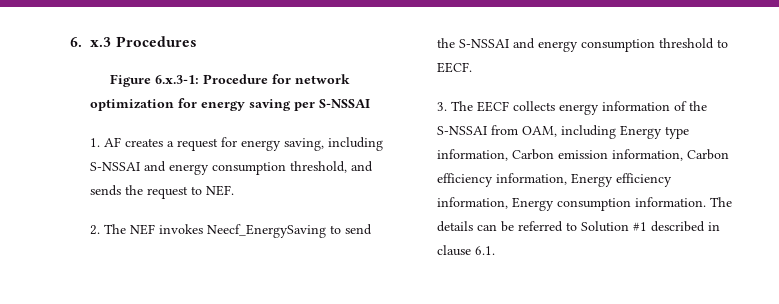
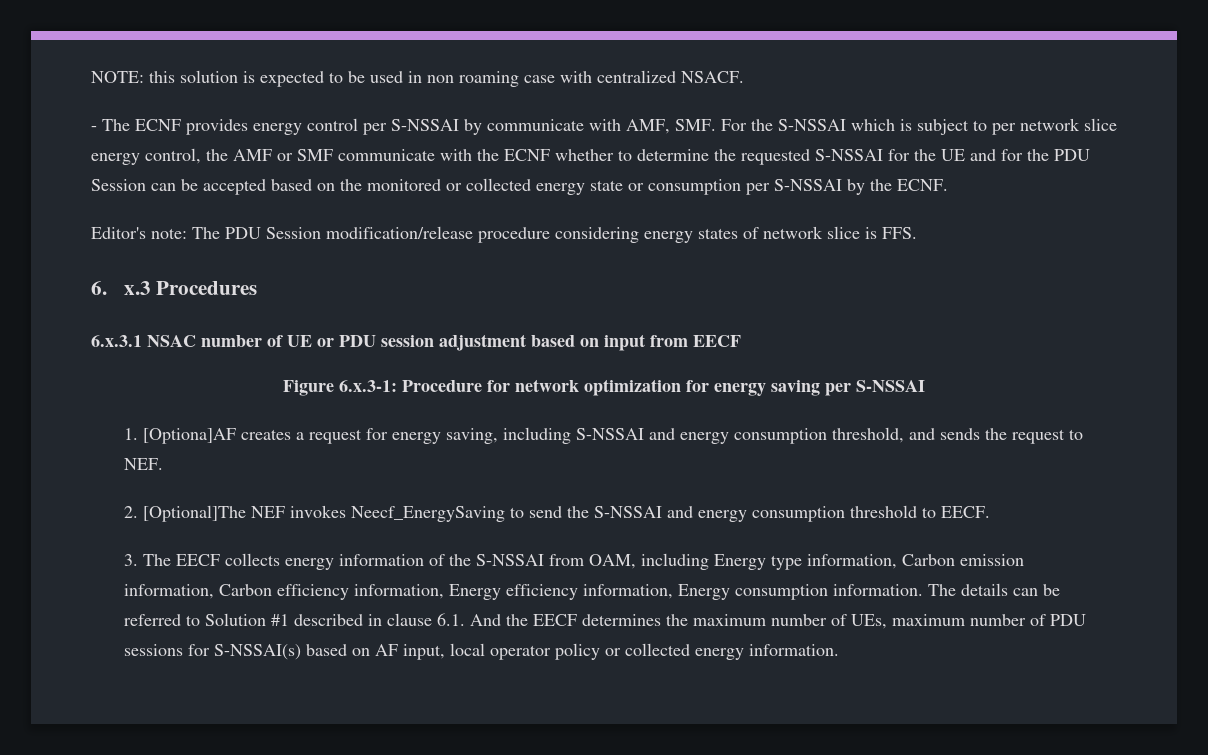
[70,36,197,47] 6. x.3 Procedures -> [91,70,744,87] [91,118,1117,135] [91,148,1090,165] [91,178,948,195] [91,226,917,243] [91,281,258,295] [91,334,741,351] NOTE: this solution is expected to be used in non roaming case with centralized NSACF. // - The ECNF provides energy control per S-NSSAI by communicate with AMF, SMF. For the S-NSSAI which is subject to per network slice energy control, the AMF or SMF communicate with the ECNF whether to determine the requested S-NSSAI for the UE and for the PDU Session can be accepted based on the monitored or collected energy state or consumption per S-NSSAI by the ECNF. // Editor's note: The PDU Session modification/release procedure considering energy states of network slice is FFS. // 6. x.3 Procedures // 6.x.3.1 NSAC number of UE or PDU session adjustment based on input from EECF
[104,137,122,147] AF -> [142,428,236,444] [Optiona]AF
[104,224,127,234] The -> [142,505,246,522] [Optional]The
(496, 250) none -> [469,614,1086,629] [123,643,839,660] And the EECF determines the maximum number of UEs, maximum number of PDU sessions for S-NSSAI(s) based on AF input, local operator policy or collected energy information.

